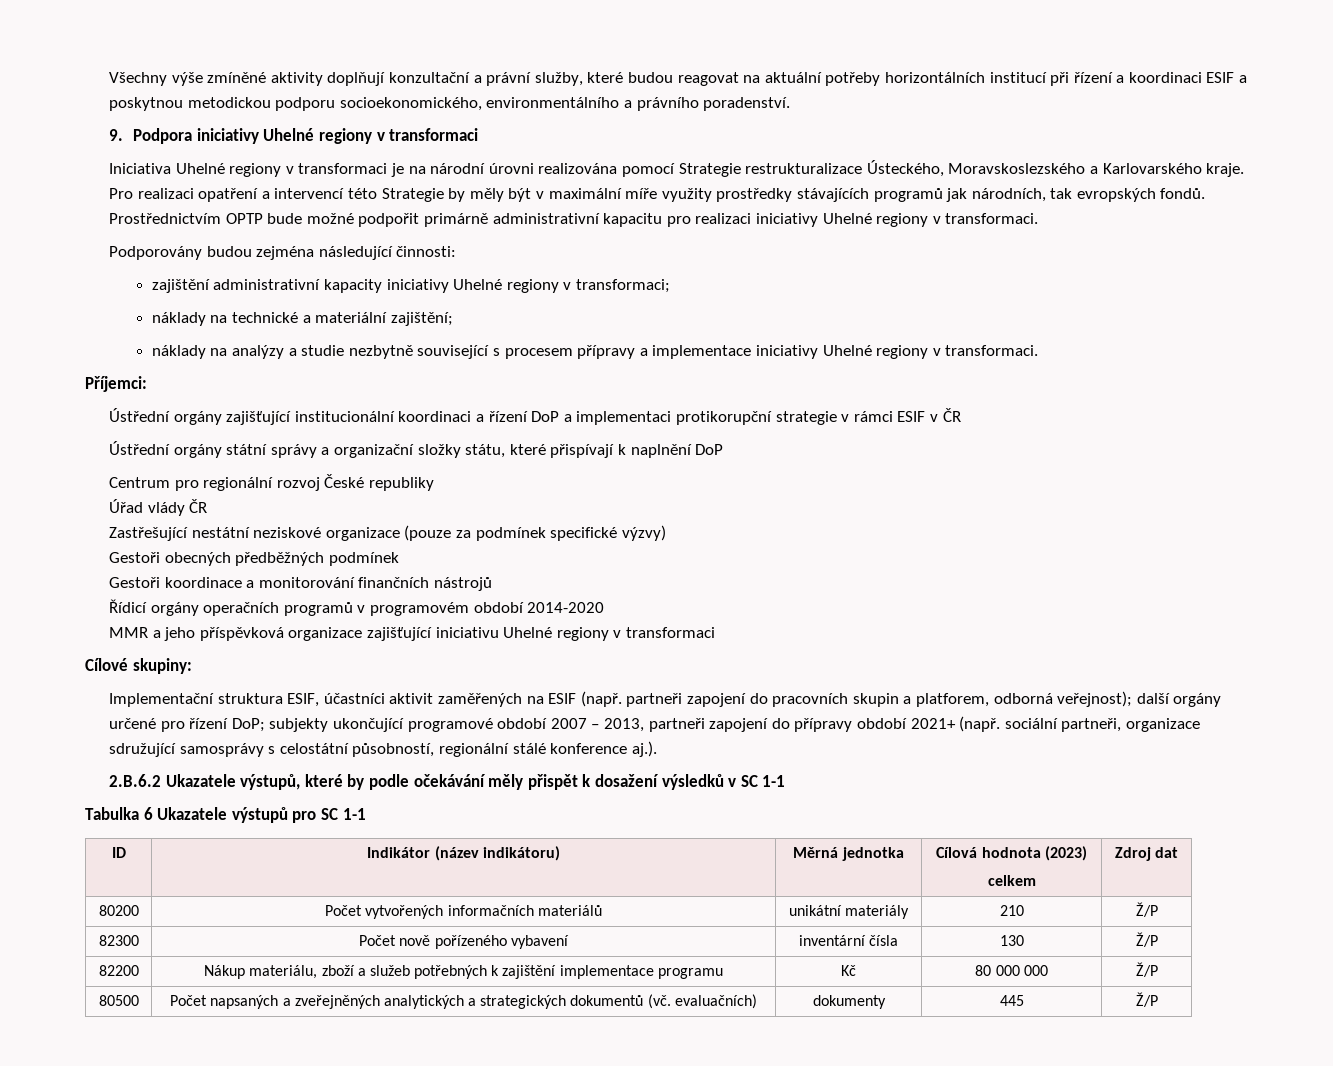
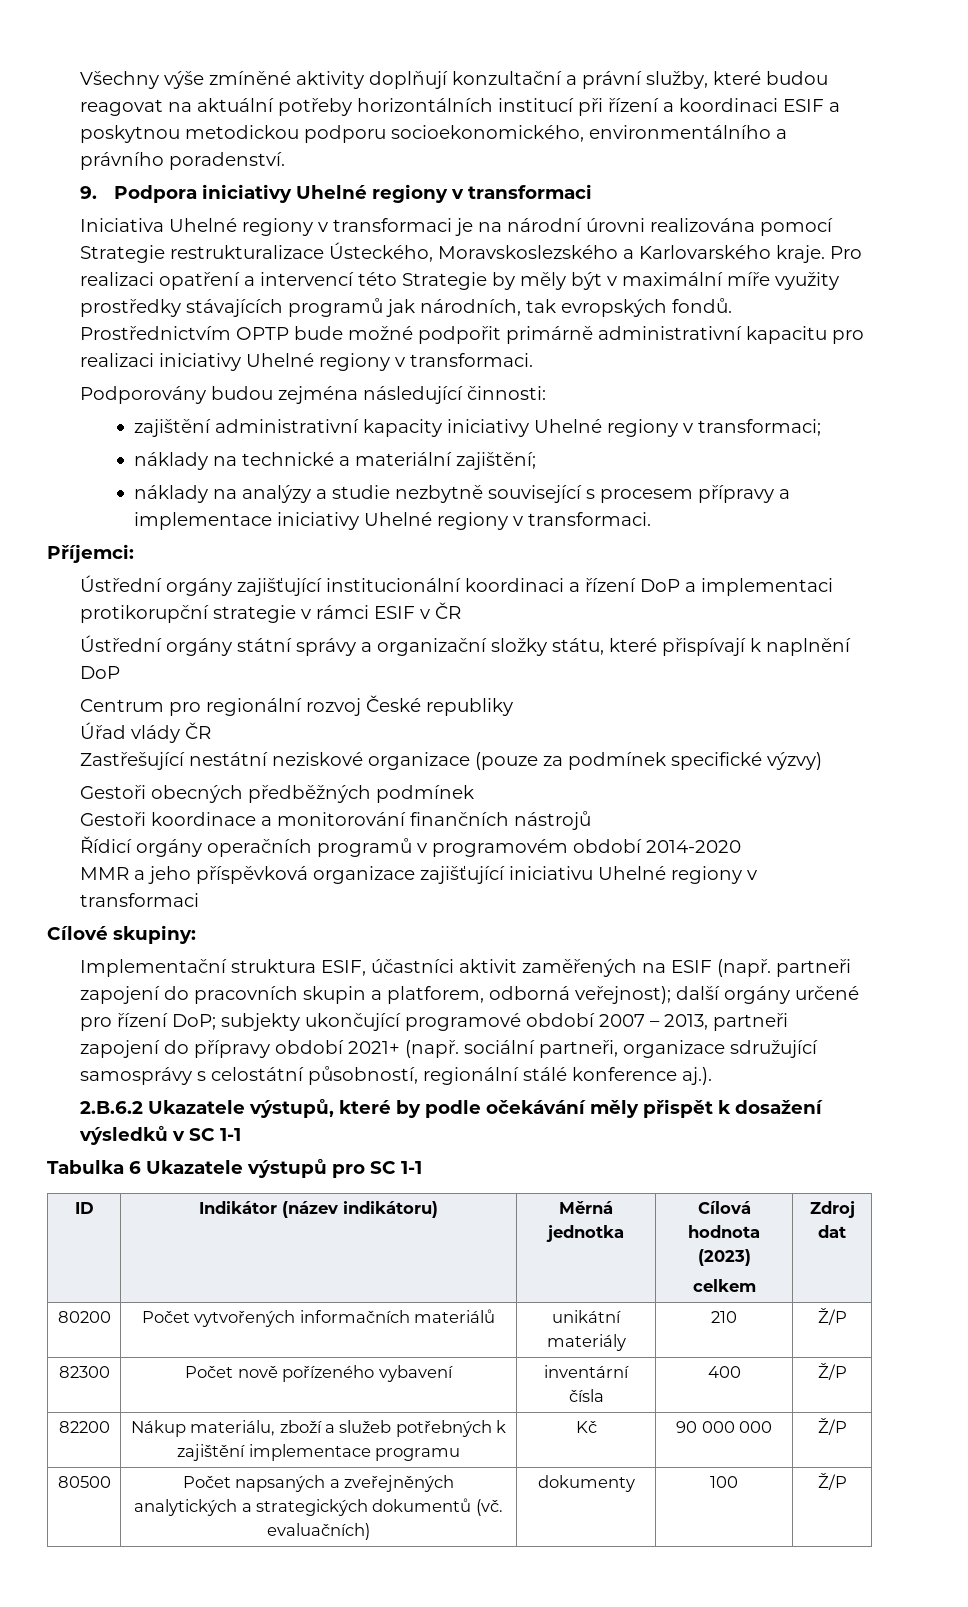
[999,935,1024,946] 130 -> [707,1366,741,1378] 400
[975,965,992,976] 80 -> [676,1421,698,1433] 90
[999,995,1024,1006] 445 -> [710,1476,738,1488] 100

